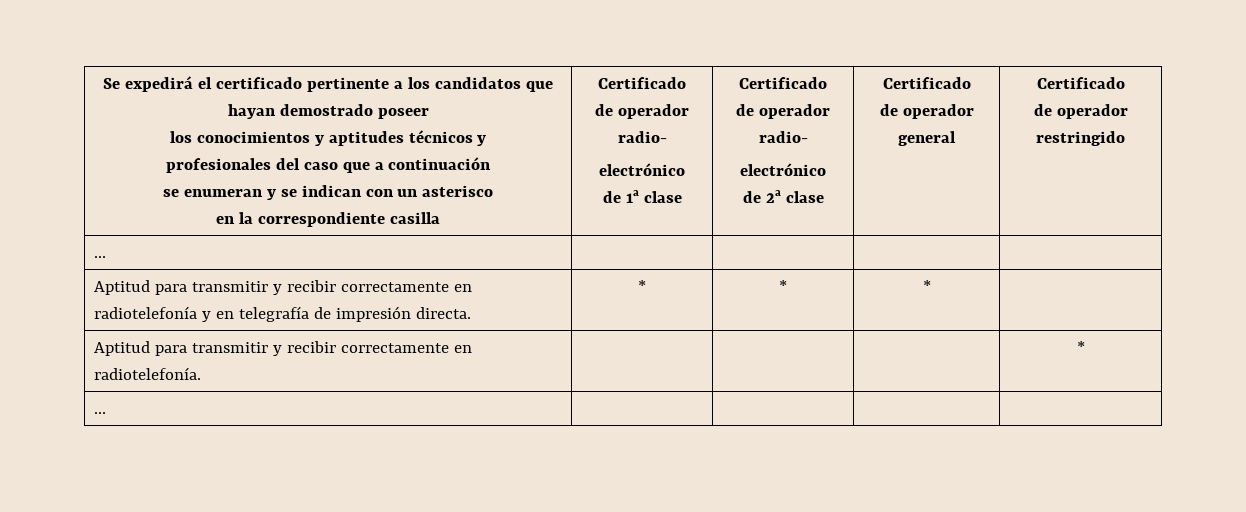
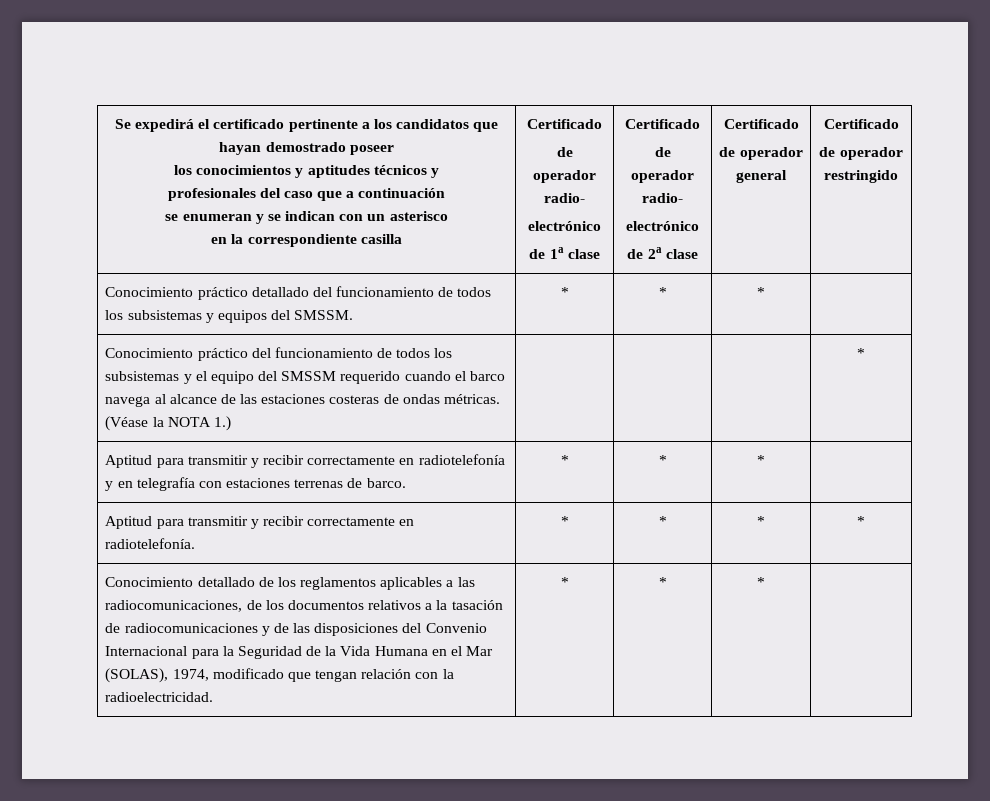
[94,256,107,258] … | | | | -> [105,286,492,300] [105,310,354,323] [560,287,569,297] [658,287,667,297] [757,287,765,297] [105,347,453,361] [105,371,505,384] [105,394,500,407] [105,416,231,431] [857,348,865,358] Conocimiento práctico detallado del funcionamiento de todos los subsistemas y equipos del SMSSM. | * | * | * | // Conocimiento práctico del funcionamiento de todos los subsistemas y el equipo del SMSSM requerido cuando el barco navega al alcance de las estaciones costeras de ondas métricas. (Véase la NOTA 1.) | | | | *
[314,306,472,322] de impresión directa. -> [198,478,406,488] con estaciones terrenas de barco.
[1076,341,1085,353] [94,412,107,414] | | | * // … | | | -> [560,516,569,526] [658,516,667,526] [757,516,765,526] [857,516,865,526] [105,577,475,590] [105,600,503,612] [105,623,487,636] [105,646,494,659] [105,668,454,683] [105,692,214,702] [560,577,569,587] [658,577,667,587] [757,577,765,587] * | * | * | * // Conocimiento detallado de los reglamentos aplicables a las radiocomunicaciones, de los documentos relativos a la tasación de radiocomunicaciones y de las disposiciones del Convenio Internacional para la Seguridad de la Vida Humana en el Mar (SOLAS), 1974, modificado que tengan relación con la radioelectricidad. | * | * | *

